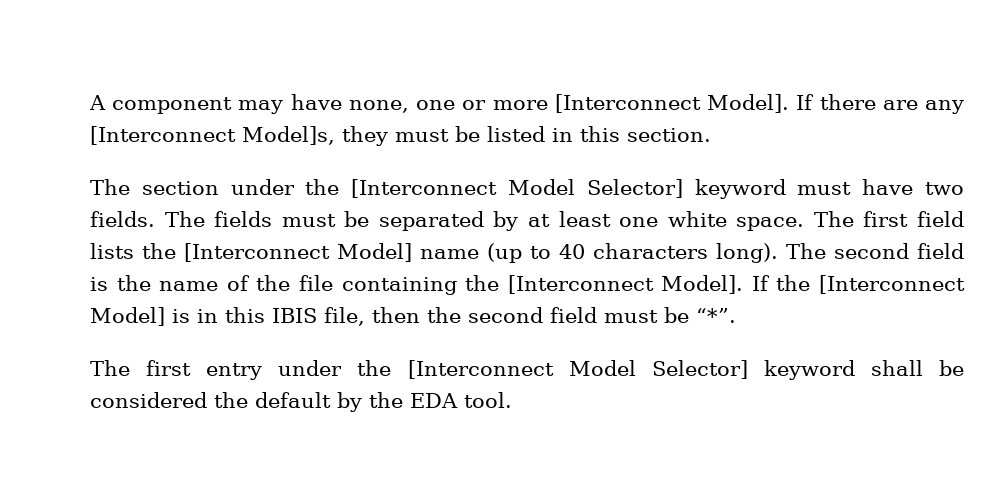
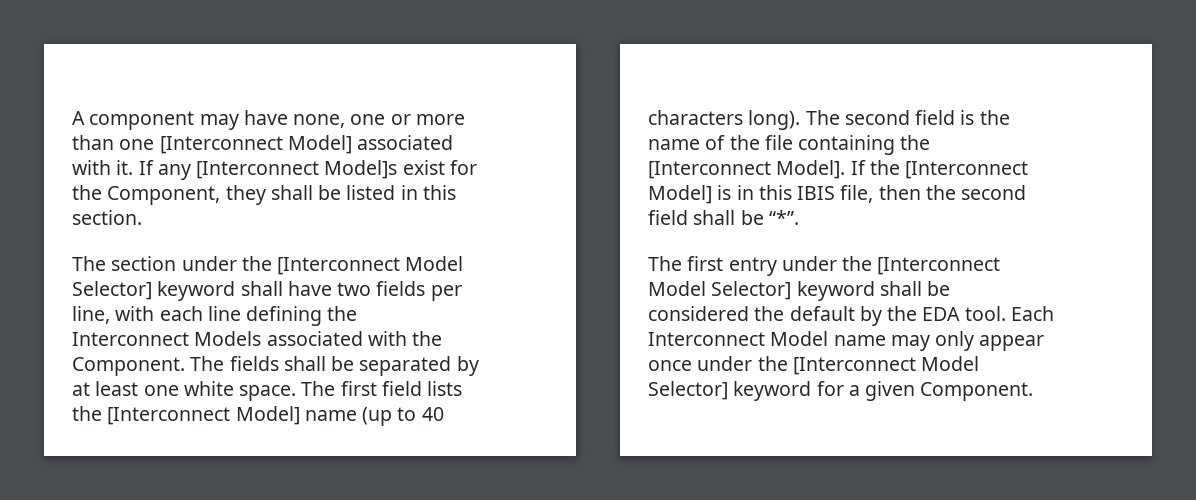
[554,94,965,114] [90,126,449,146] [Interconnect Model]. If there are any [Interconnect Model]s, they must -> [72,135,454,154] [72,160,477,180] [72,185,313,205] than one [Interconnect Model] associated with it. If any [Interconnect Model]s exist for the Component, they shall
[797,182,852,195] must -> [240,281,283,296] shall
[90,211,155,227] fields. -> [376,281,462,301] [72,306,358,326] [72,331,443,346] [72,357,185,376] fields per line, with each line defining the Interconnect Models associated with the Component.
[281,214,336,227] must -> [283,356,326,371] shall
[604,310,658,323] must -> [693,210,736,225] shall
(512, 400) none -> [1010,306,1054,321] [648,331,1045,351] [648,356,980,375] [648,381,1034,401] Each Interconnect Model name may only appear once under the [Interconnect Model Selector] keyword for a given Component.

